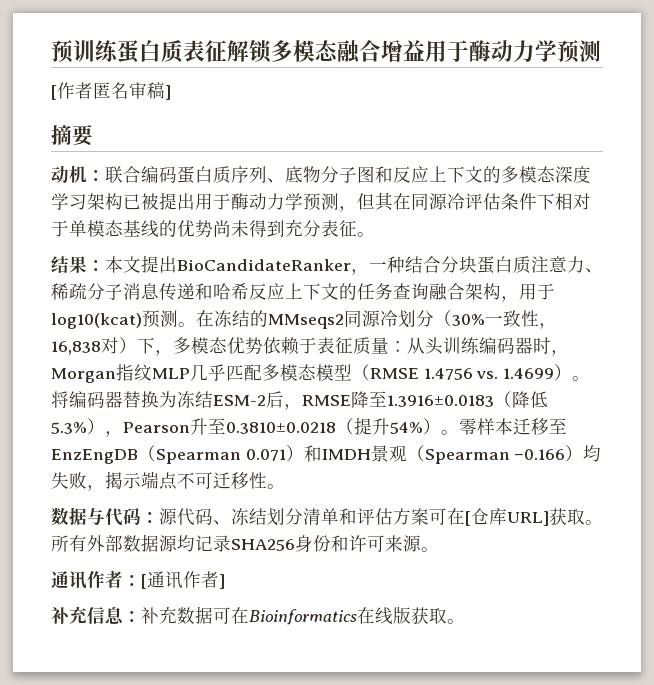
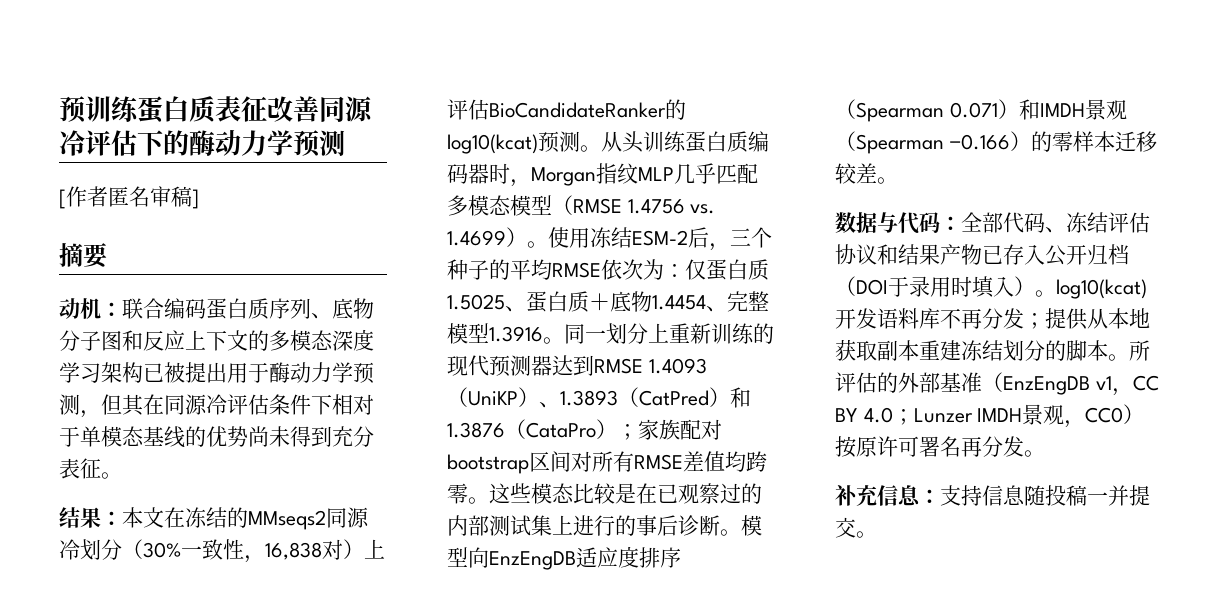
[227,40,469,64] 解锁多模态融合增益用于 -> [267,96,373,122] [59,130,189,156] 改善同源冷评估下的
[141,255,603,275] [51,283,555,302] [51,310,196,329] 提出BioCandidateRanker，一种结合分块蛋白质注意力、稀疏分子消息传递和哈希反应上下文的任务查询融合架构，用于log10(kcat)预测。 -> (164, 517) none
[137,337,407,356] 下，多模态优势依赖于表征质量： -> [364,539,385,559] [447,99,686,120] [447,131,601,154] 上评估BioCandidateRanker的log10(kcat)预测。
(480, 345) none -> [685,131,748,153] 蛋白质
[51,391,548,410] [51,417,567,437] [51,449,138,464] 将编码器替换为冻结ESM-2后，RMSE降至1.3916±0.0183（降低5.3%），Pearson升至0.3810±0.0218（提升54%）。零样本迁移至EnzEngDB -> [548,227,772,251] [447,259,769,281] [447,291,769,313] [447,323,774,344] [447,355,707,377] [447,387,751,408] [447,419,722,440] [447,451,767,474] [447,483,762,504] [447,515,762,536] [447,546,681,570] 使用冻结ESM-2后，三个种子的平均RMSE依次为：仅蛋白质1.5025、蛋白质＋底物1.4454、完整模型1.3916。同一划分上重新训练的现代预测器达到RMSE 1.4093（UniKP）、1.3893（CatPred）和1.3876（CataPro）；家族配对bootstrap区间对所有RMSE差值均跨零。这些模态比较是在已观察过的内部测试集上进行的事后诊断。模型向EnzEngDB适应度排序
[583,445,602,462] [51,471,267,491] 均失败，揭示端点不可迁移性 -> [1030,131,1157,152] [835,163,877,184] 的零样本迁移较差
[159,508,177,525] 源 -> [961,212,1003,233] 全部
[267,508,603,526] [51,534,439,552] [51,570,225,589] [51,606,447,625] 划分清单和评估方案可在[仓库URL]获取。所有外部数据源均记录SHA256身份和许可来源。 // 通讯作者：[通讯作者] // 补充信息：补充数据可在Bioinformatics在线版获取 -> [1108,212,1150,233] [835,244,1129,266] [835,276,1147,299] [835,308,1150,330] [835,339,1150,361] [835,372,1159,396] [835,404,1145,428] [835,436,1045,458] [835,485,1150,506] [835,517,856,538] 评估协议和结果产物已存入公开归档（DOI于录用时填入）。log10(kcat)开发语料库不再分发；提供从本地获取副本重建冻结划分的脚本。所评估的外部基准（EnzEngDB v1，CC BY 4.0；Lunzer IMDH景观，CC0）按原许可署名再分发。 // 补充信息：支持信息随投稿一并提交

